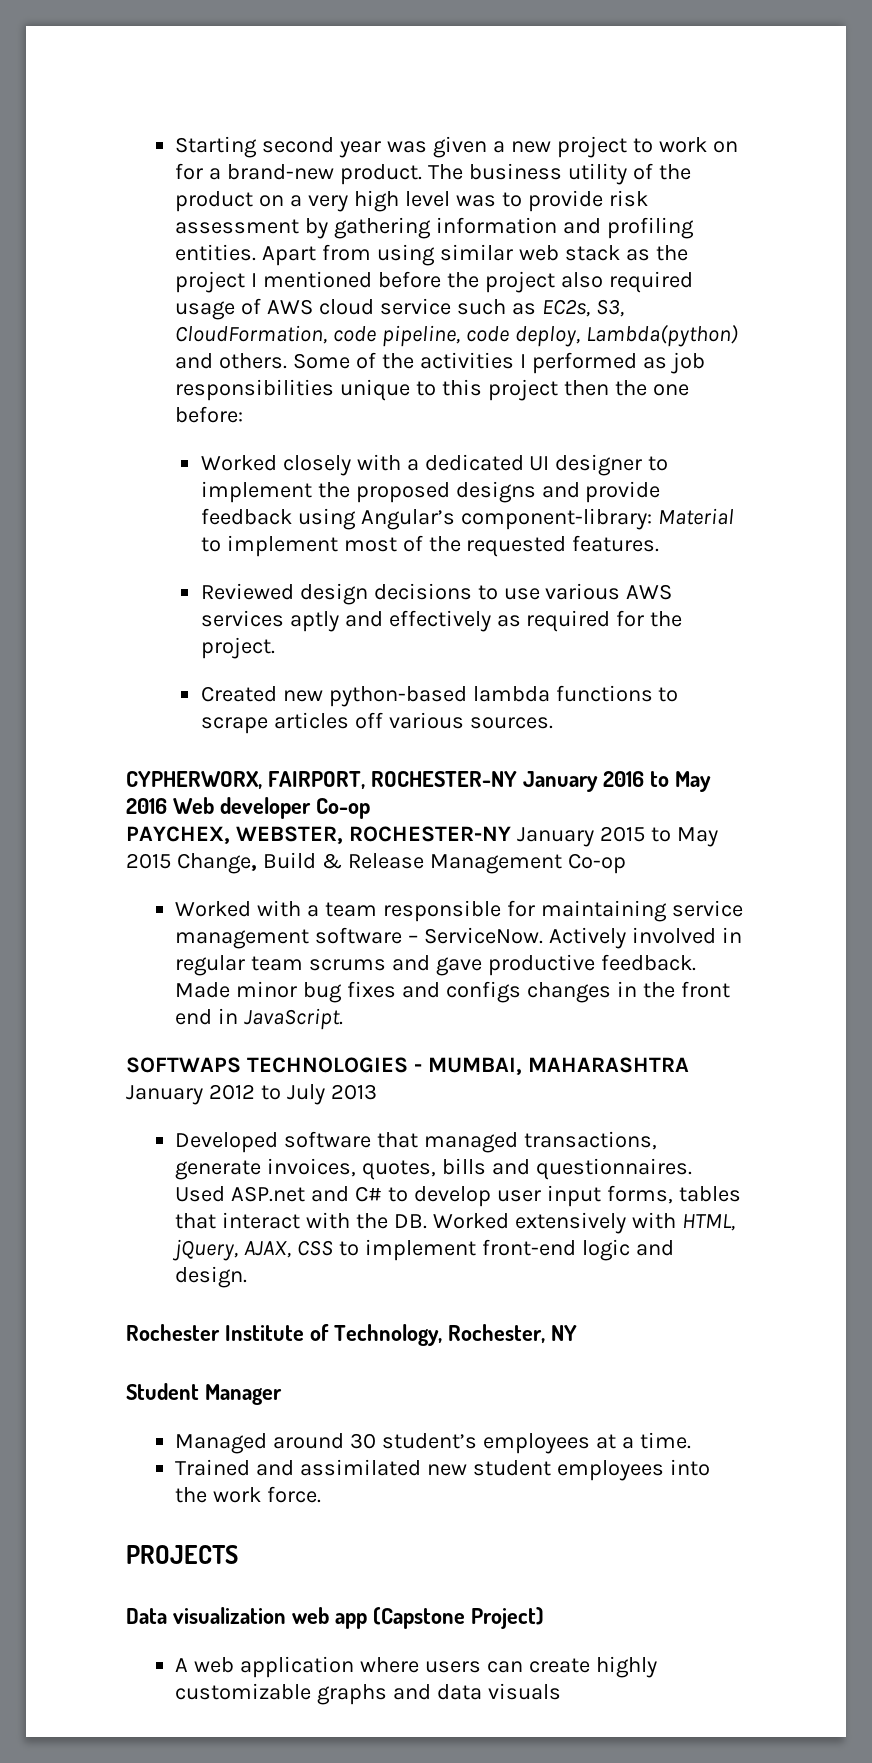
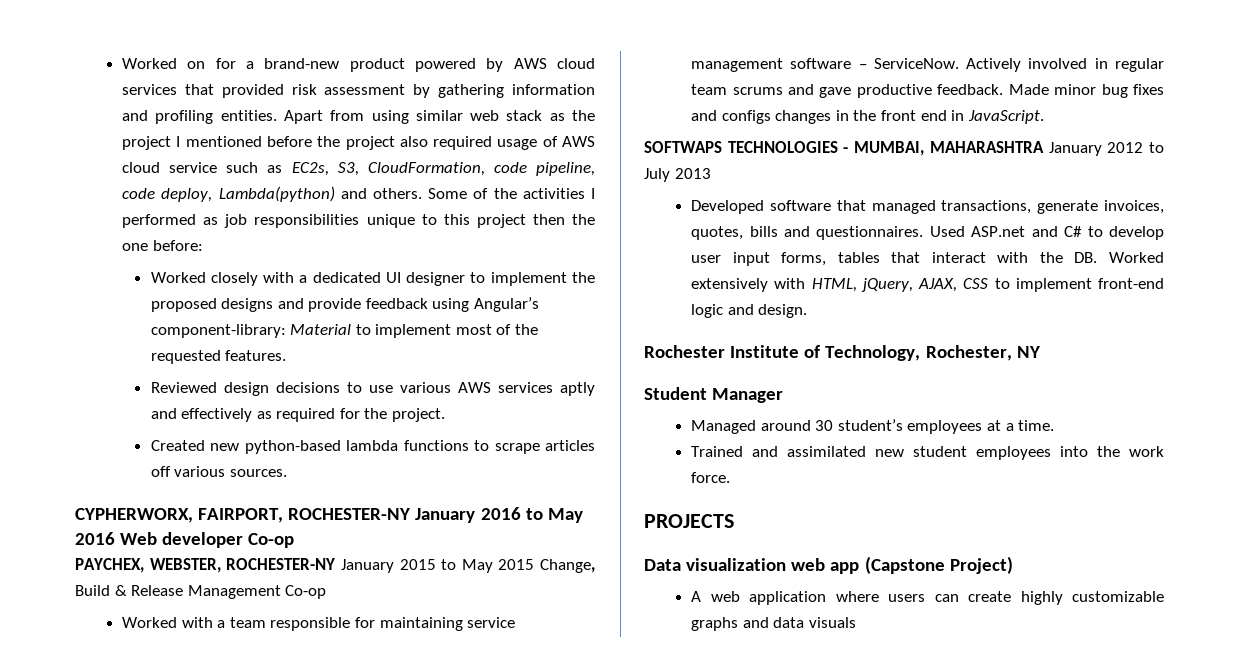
[175,136,738,158] [175,163,692,185] [175,190,604,212] Starting second year was given a new project to work on for a brand-new product. The business utility of the product on a very high level was to provide -> [122,58,595,72] [122,84,284,98] Worked on for a brand-new product powered by AWS cloud services that provided

